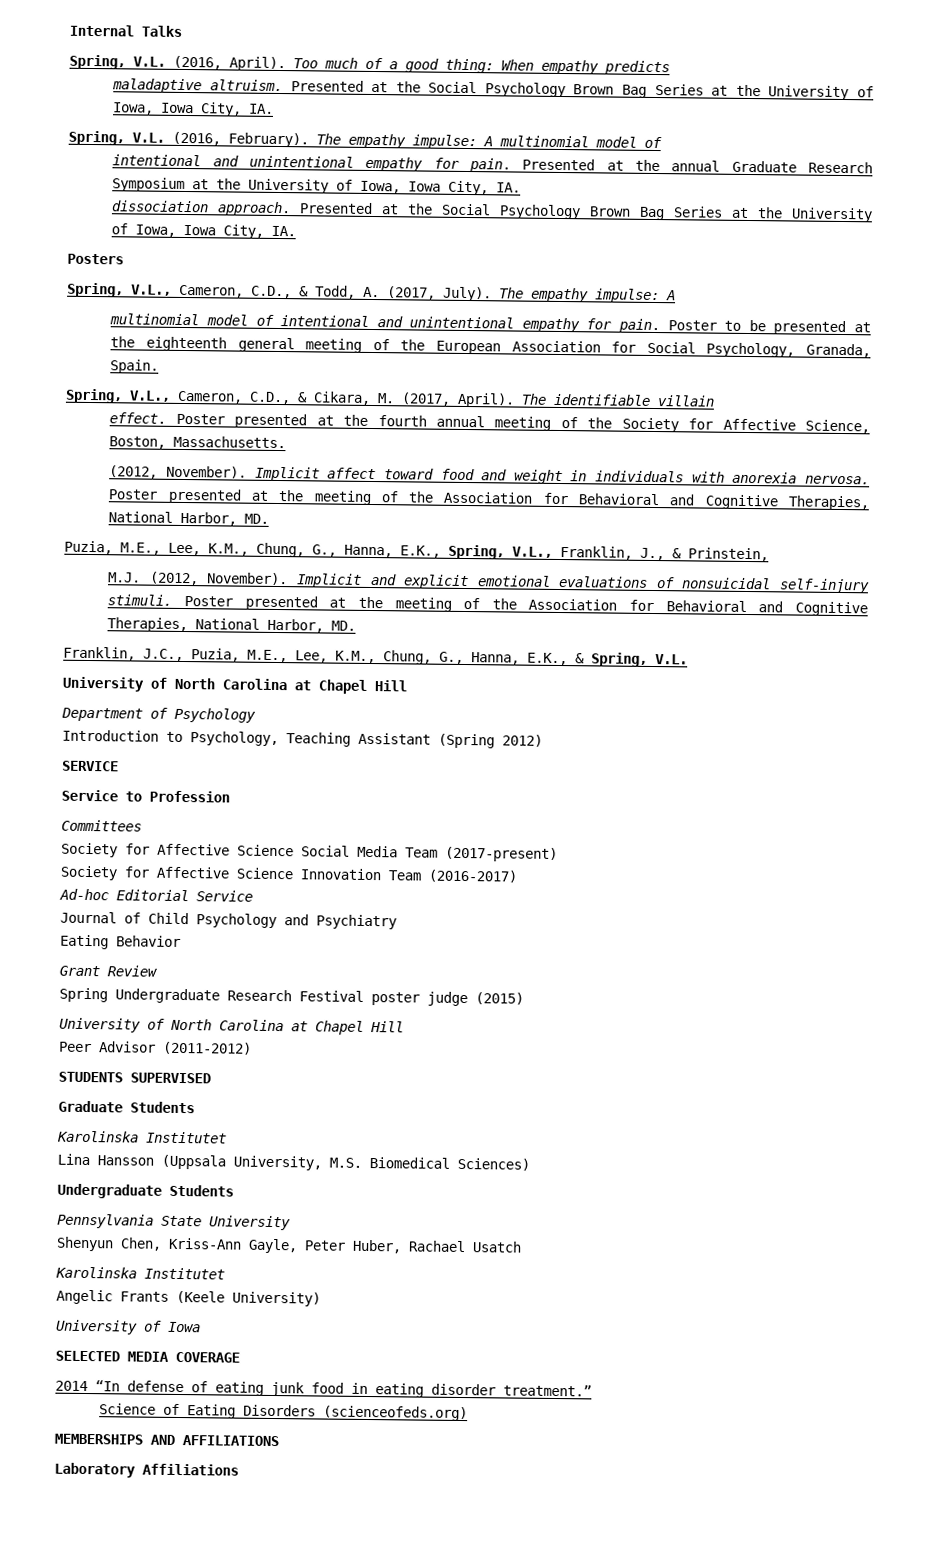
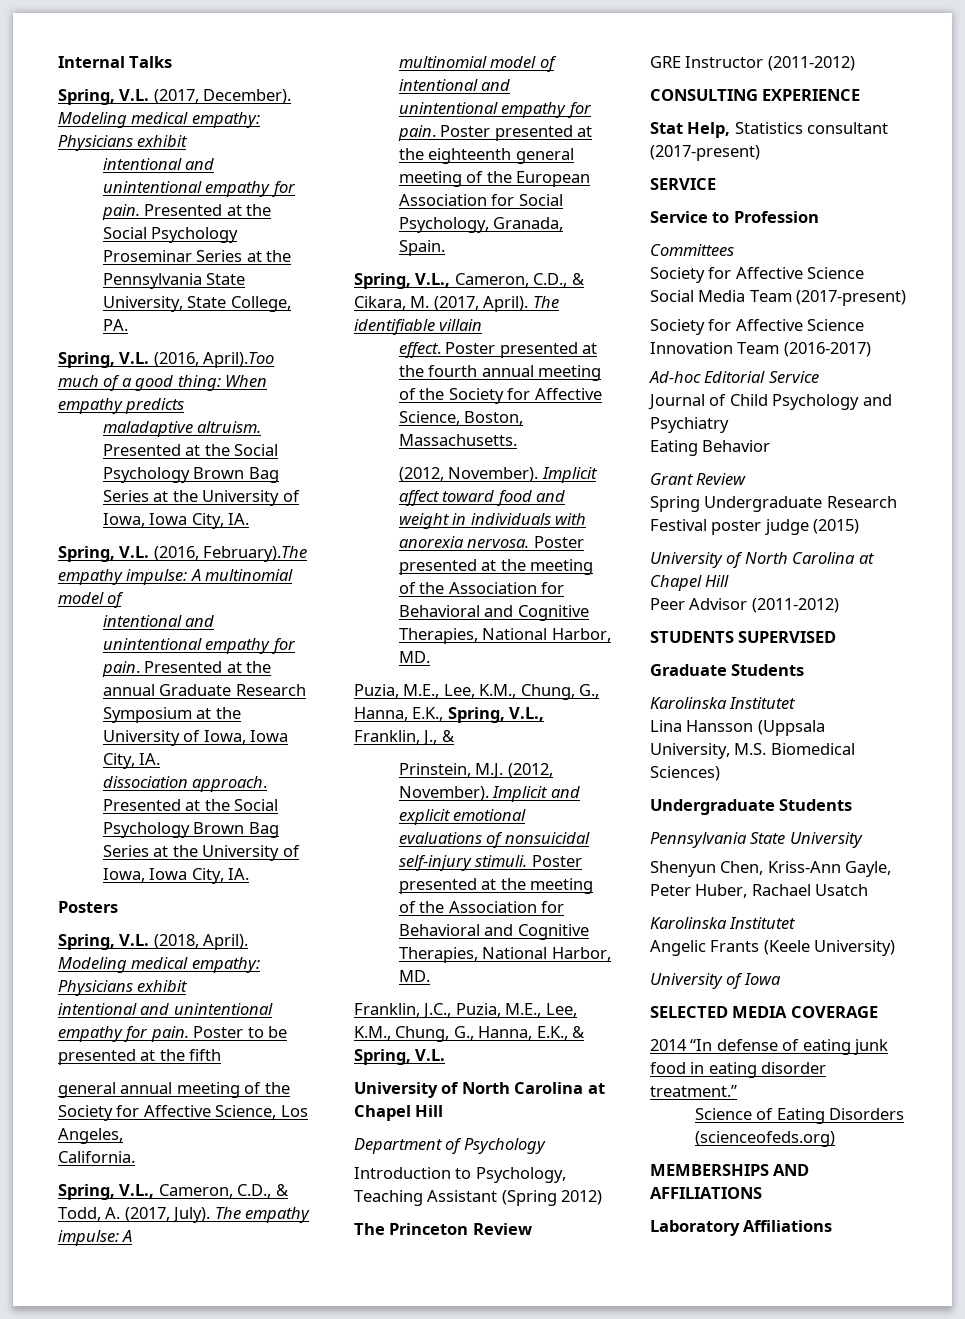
[69,54,318,72] // Spring, V.L. (2016, April). Too -> [58,89,292,105] [58,112,260,128] [58,135,188,151] [103,158,215,170] [103,181,296,197] [102,204,272,220] [103,227,239,243] [103,250,292,262] [103,273,246,289] [103,296,291,312] [103,319,129,331] [58,352,275,368] // Spring, V.L. (2017, December). Modeling medical empathy: Physicians exhibit // intentional and unintentional empathy for pain. Presented at the Social Psychology Proseminar Series at the Pennsylvania State University, State College, PA. // Spring, V.L. (2016, April).Too
[228,132,341,148] February). The -> [203,546,308,562] February).The
(124, 259) none -> [58,934,249,950] [58,957,260,973] [58,980,188,996] [58,1003,273,1015] [58,1026,288,1042] [58,1049,222,1065] [58,1082,290,1098] [58,1105,308,1121] [58,1128,123,1144] [58,1151,135,1163] // Spring, V.L. (2018, April). Modeling medical empathy: Physicians exhibit // intentional and unintentional empathy for pain. Poster to be presented at the fifth // general annual meeting of the Society for Affective Science, Los Angeles, // California.
[724,320,766,332] to be -> (491, 131) none
(682, 553) none -> (455, 736) //
(769, 554) // -> (472, 770) none
(543, 740) none -> [354,1223,532,1235] [650,56,855,71] [650,89,861,101] [650,122,889,138] [650,145,760,161] // The Princeton Review // GRE Instructor (2011-2012) // CONSULTING EXPERIENCE // Stat Help, Statistics consultant (2017-present)

